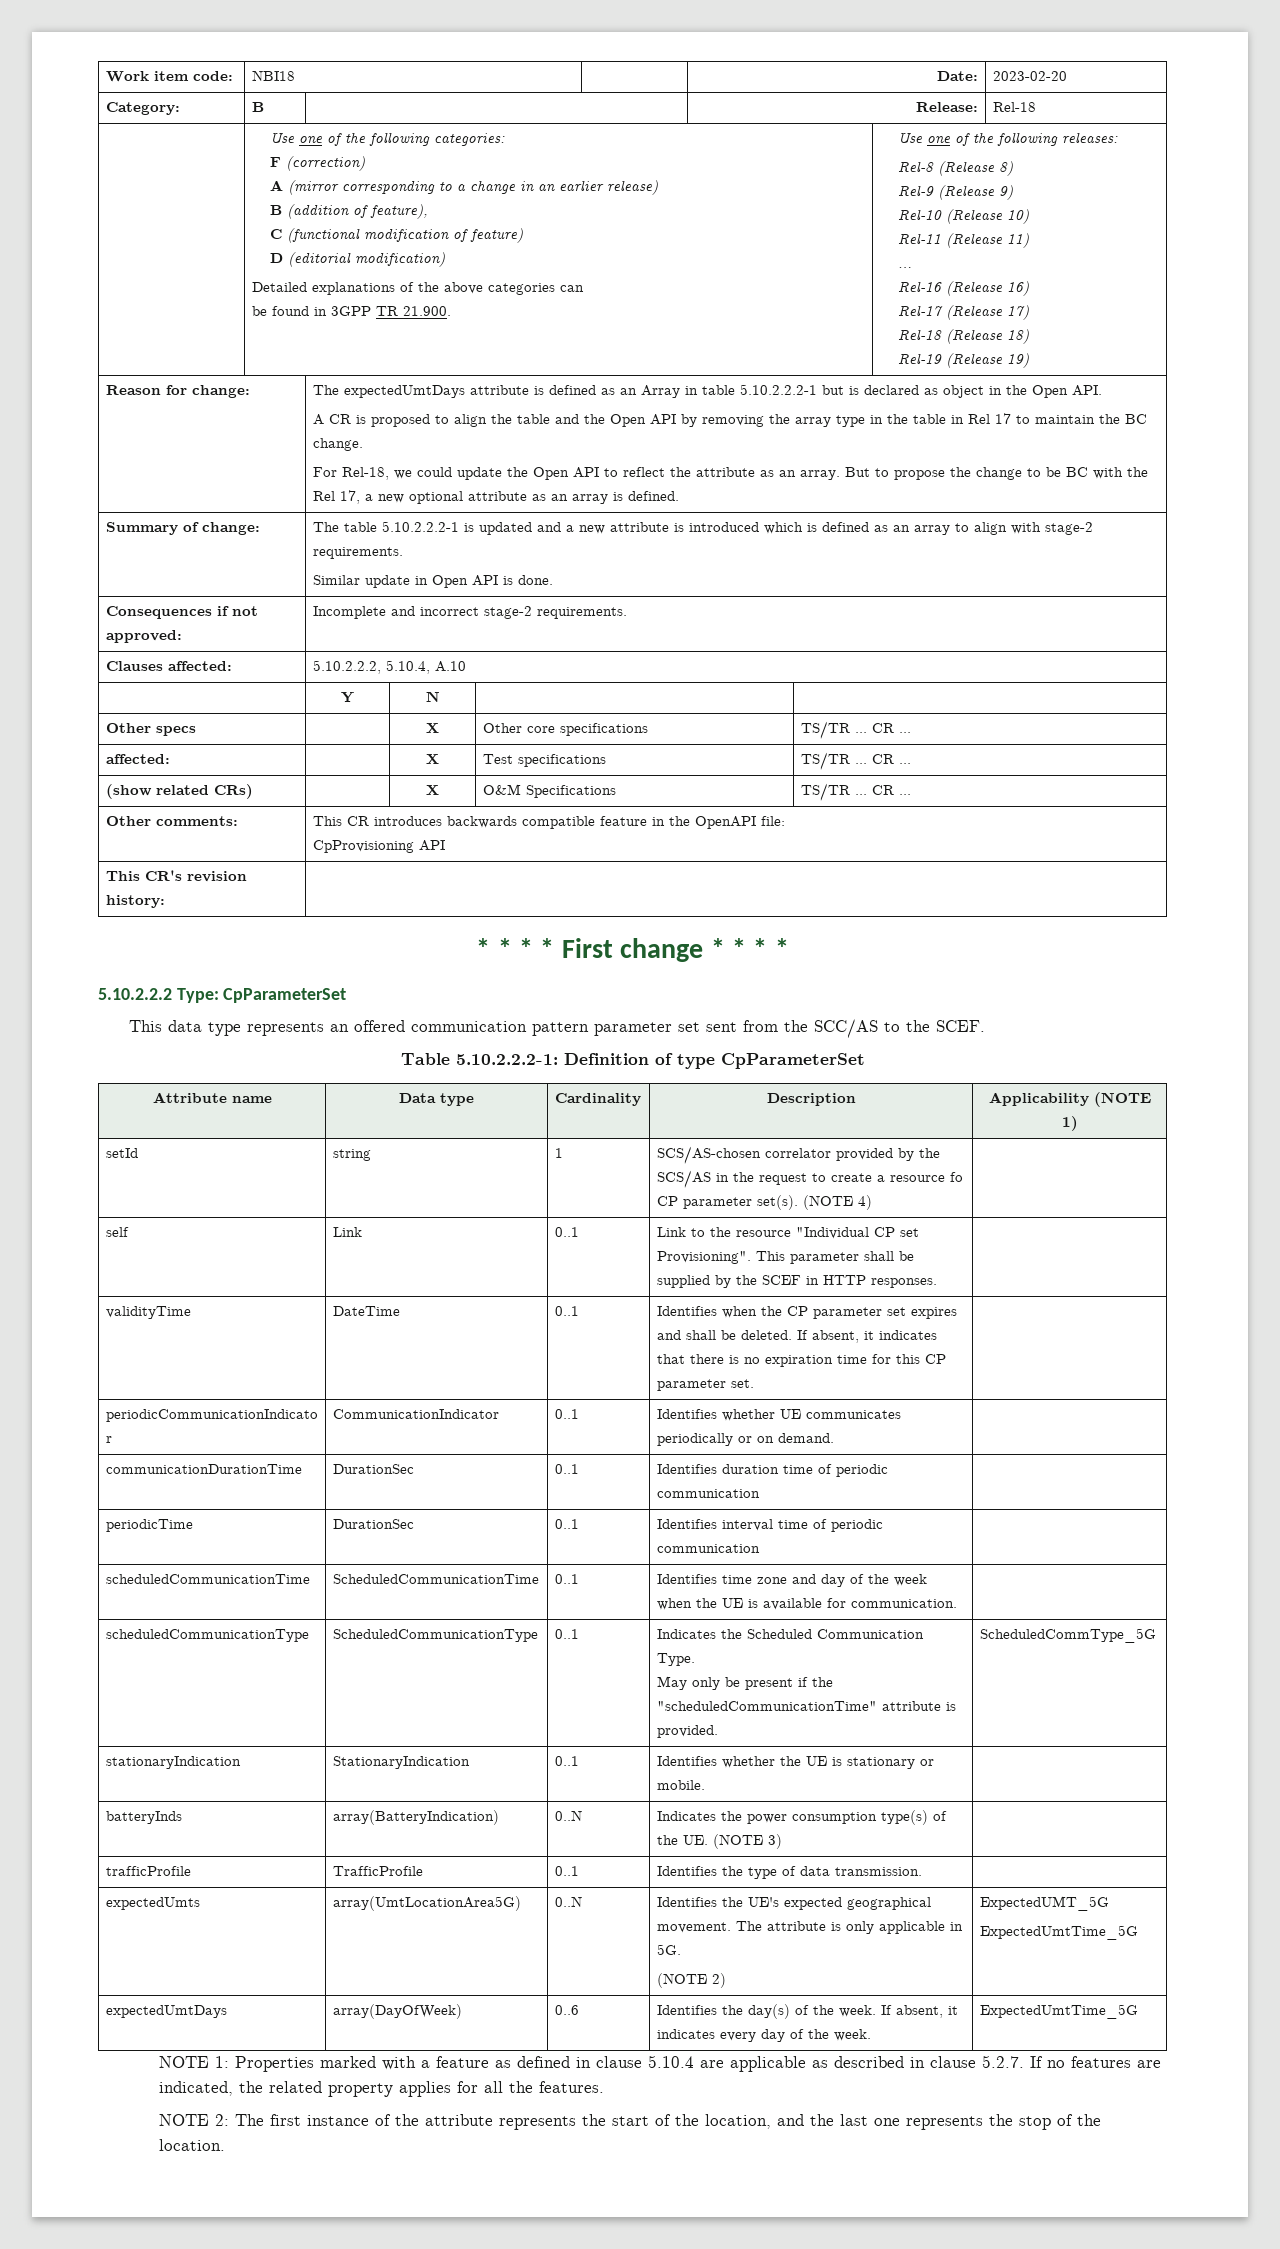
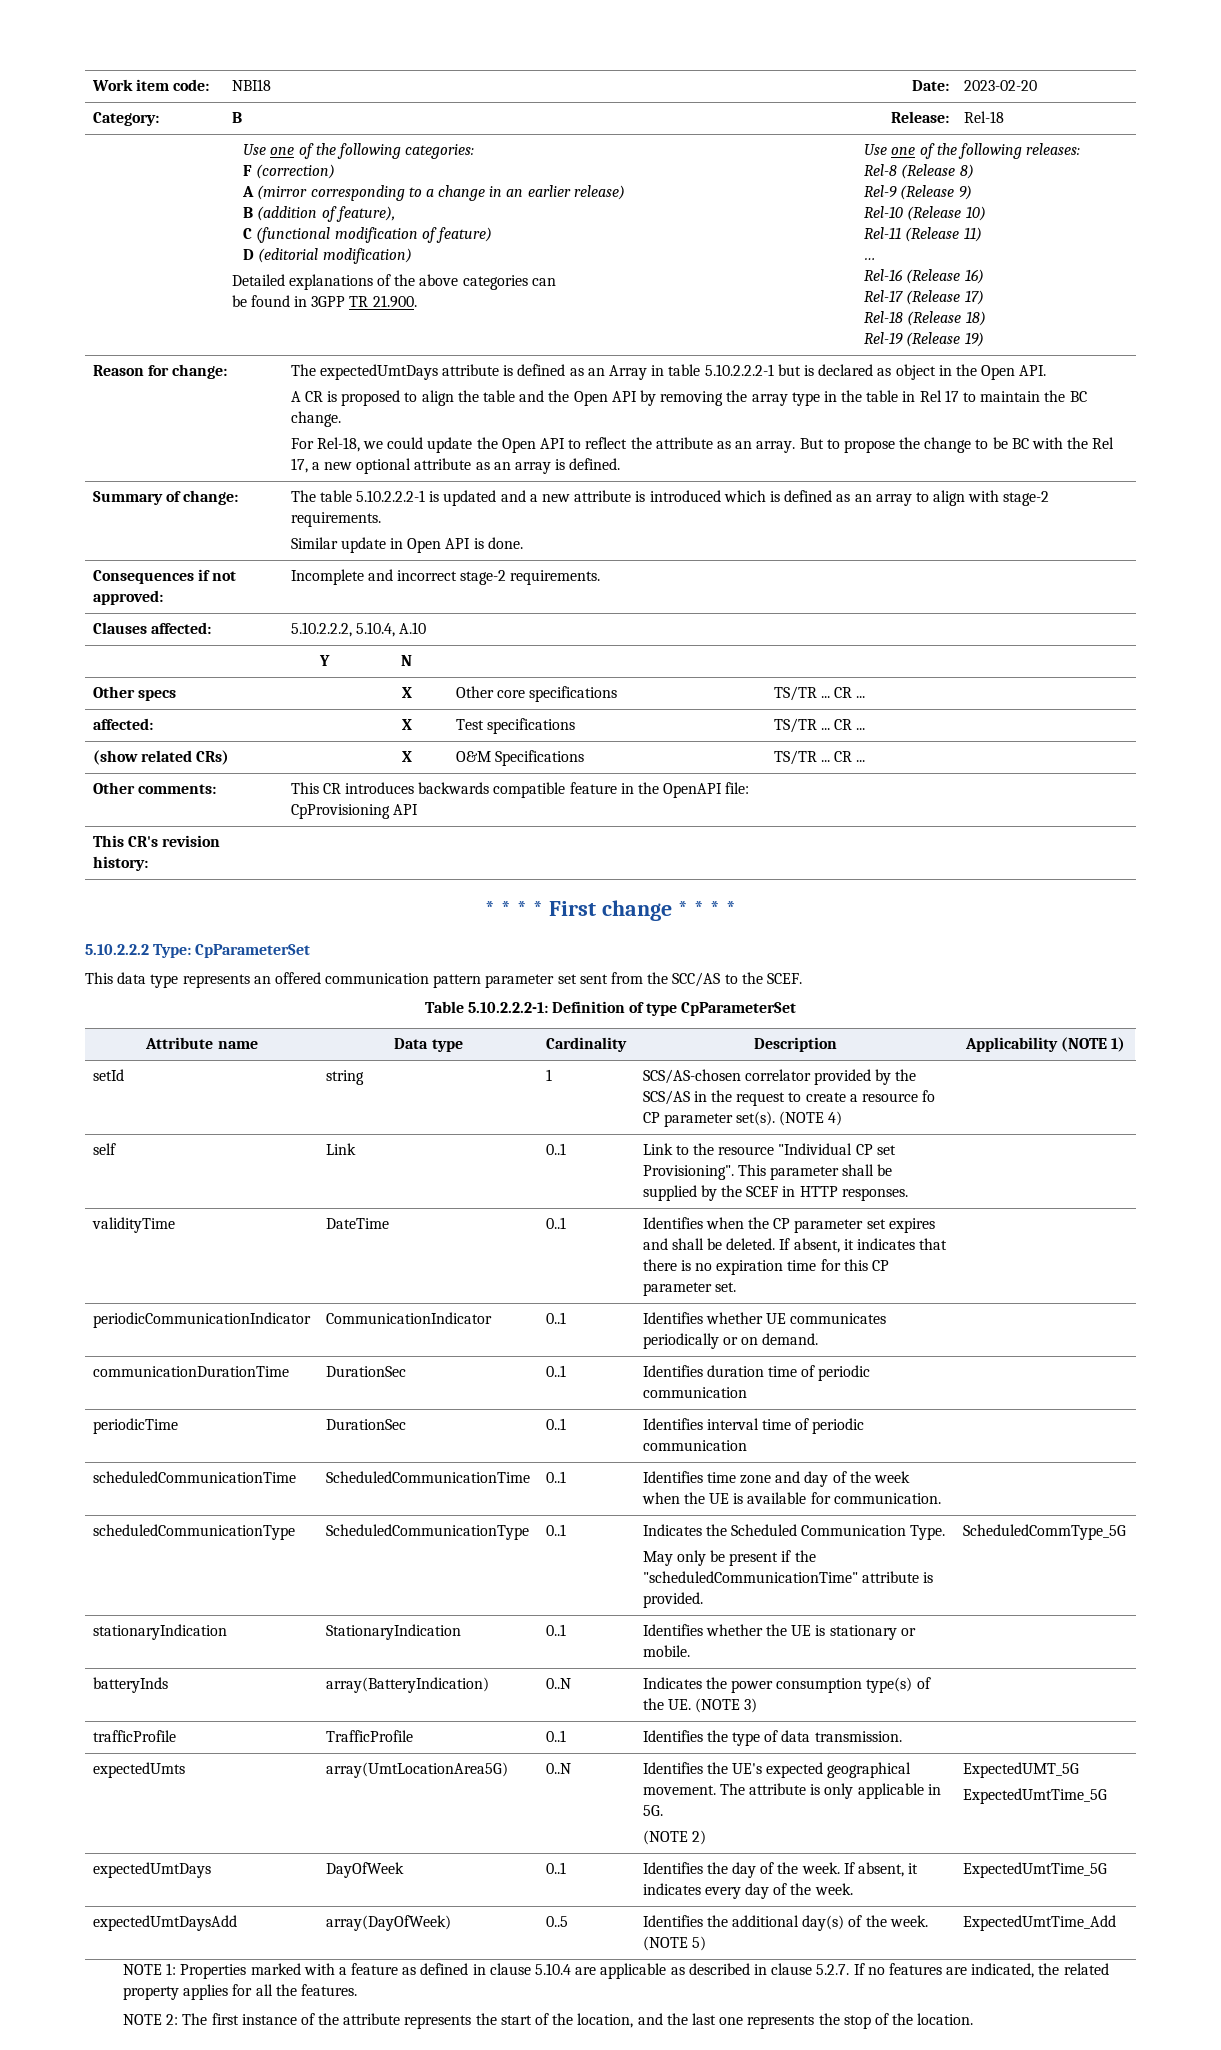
[332,2004,462,2019] [554,2005,579,2015] [656,2004,790,2019] array(DayOfWeek) | 0..6 | Identifies the day(s) -> [325,1862,404,1878] [545,1862,566,1874] [642,1862,757,1878] DayOfWeek | 0..1 | Identifies the day
(1138, 2011) none -> [92,1915,237,1931] [325,1915,451,1931] [545,1916,568,1927] [642,1915,928,1931] [642,1936,706,1951] [962,1915,1116,1931] // expectedUmtDaysAdd | array(DayOfWeek) | 0..5 | Identifies the additional day(s) of the week. (NOTE 5) | ExpectedUmtTime_Add

